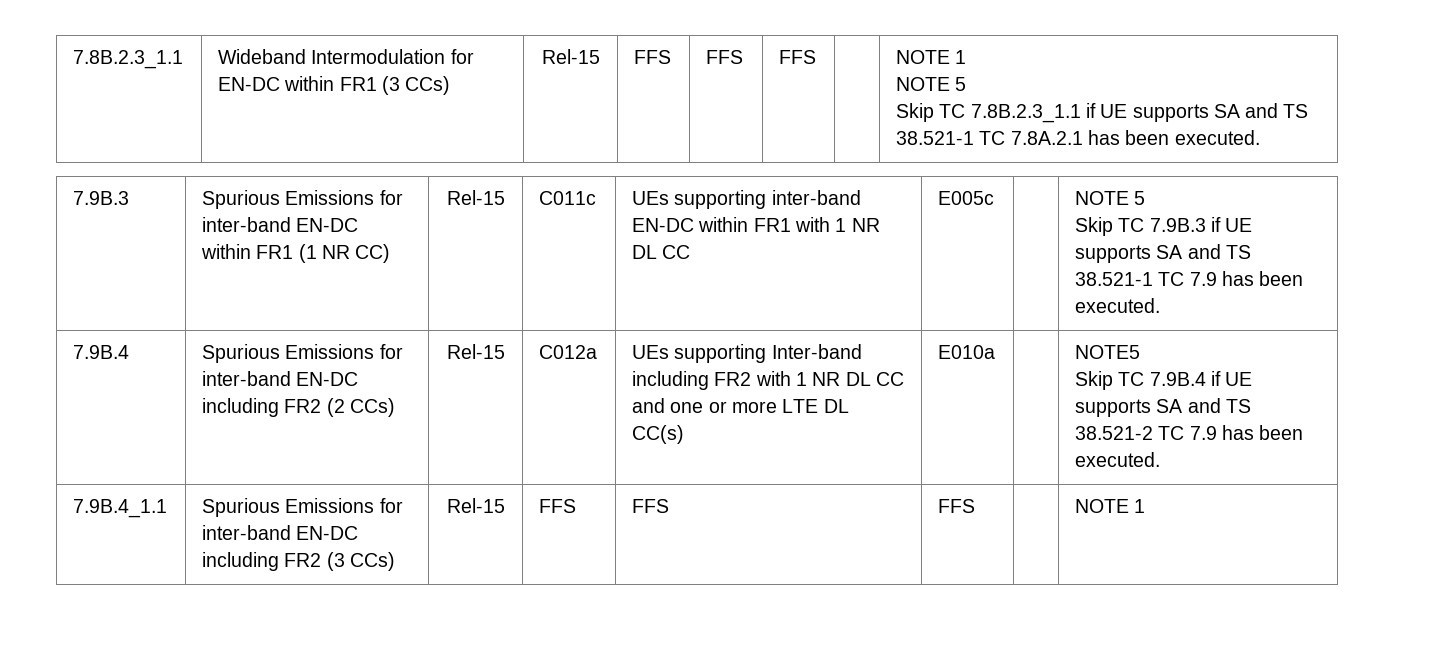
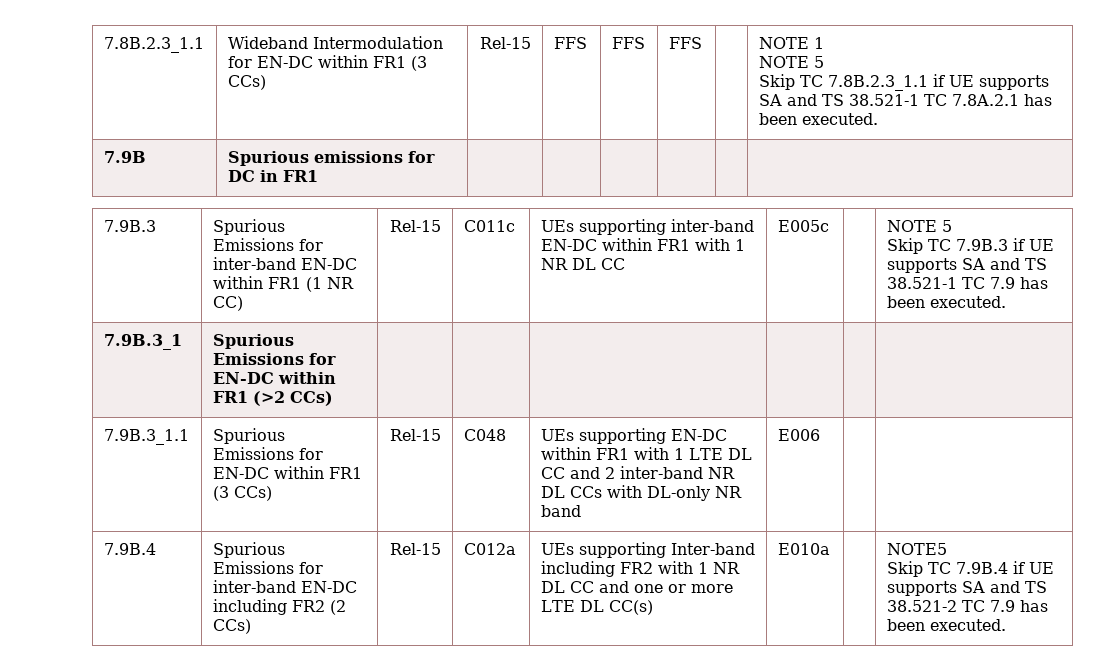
(1260, 137) none -> [103,151,146,163] [227,151,435,166] [227,170,318,182] // 7.9B | Spurious emissions for DC in FR1 | | | | | |
(1161, 305) none -> [103,334,182,350] [212,334,294,349] [212,353,336,365] [212,372,336,384] [212,391,333,406] [103,429,189,445] [212,428,285,444] [212,447,323,460] [212,466,362,479] [212,486,272,501] [389,429,441,441] [463,429,506,441] [540,428,727,444] [540,447,752,460] [540,466,735,479] [540,485,742,501] [540,505,581,517] [777,429,820,441] // 7.9B.3_1 | Spurious Emissions for EN-DC within FR1 (>2 CCs) | | | | | | // 7.9B.3_1.1 | Spurious Emissions for EN-DC within FR1 (3 CCs) | Rel-15 | C048 | UEs supporting EN-DC within FR1 with 1 LTE DL CC and 2 inter-band NR DL CCs with DL-only NR band | E006 | |
[73,499,168,518] [202,498,403,517] [202,525,359,540] [202,552,395,571] [446,498,505,513] [539,499,577,513] [632,499,670,513] [938,499,976,513] [1075,499,1146,513] // 7.9B.4_1.1 | Spurious Emissions for inter-band EN-DC including FR2 (3 CCs) | Rel-15 | FFS | FFS | FFS | | NOTE 1 -> (1006, 625) none

